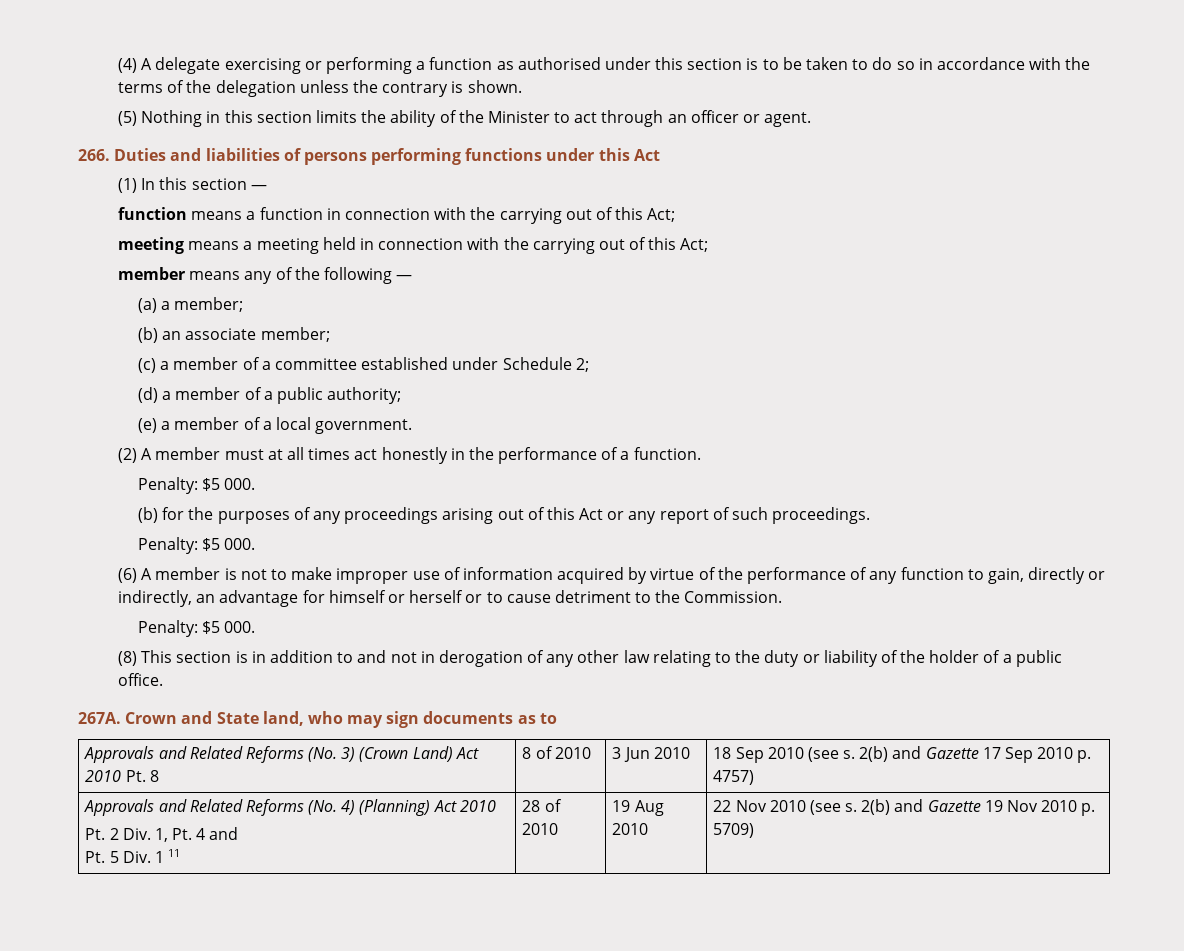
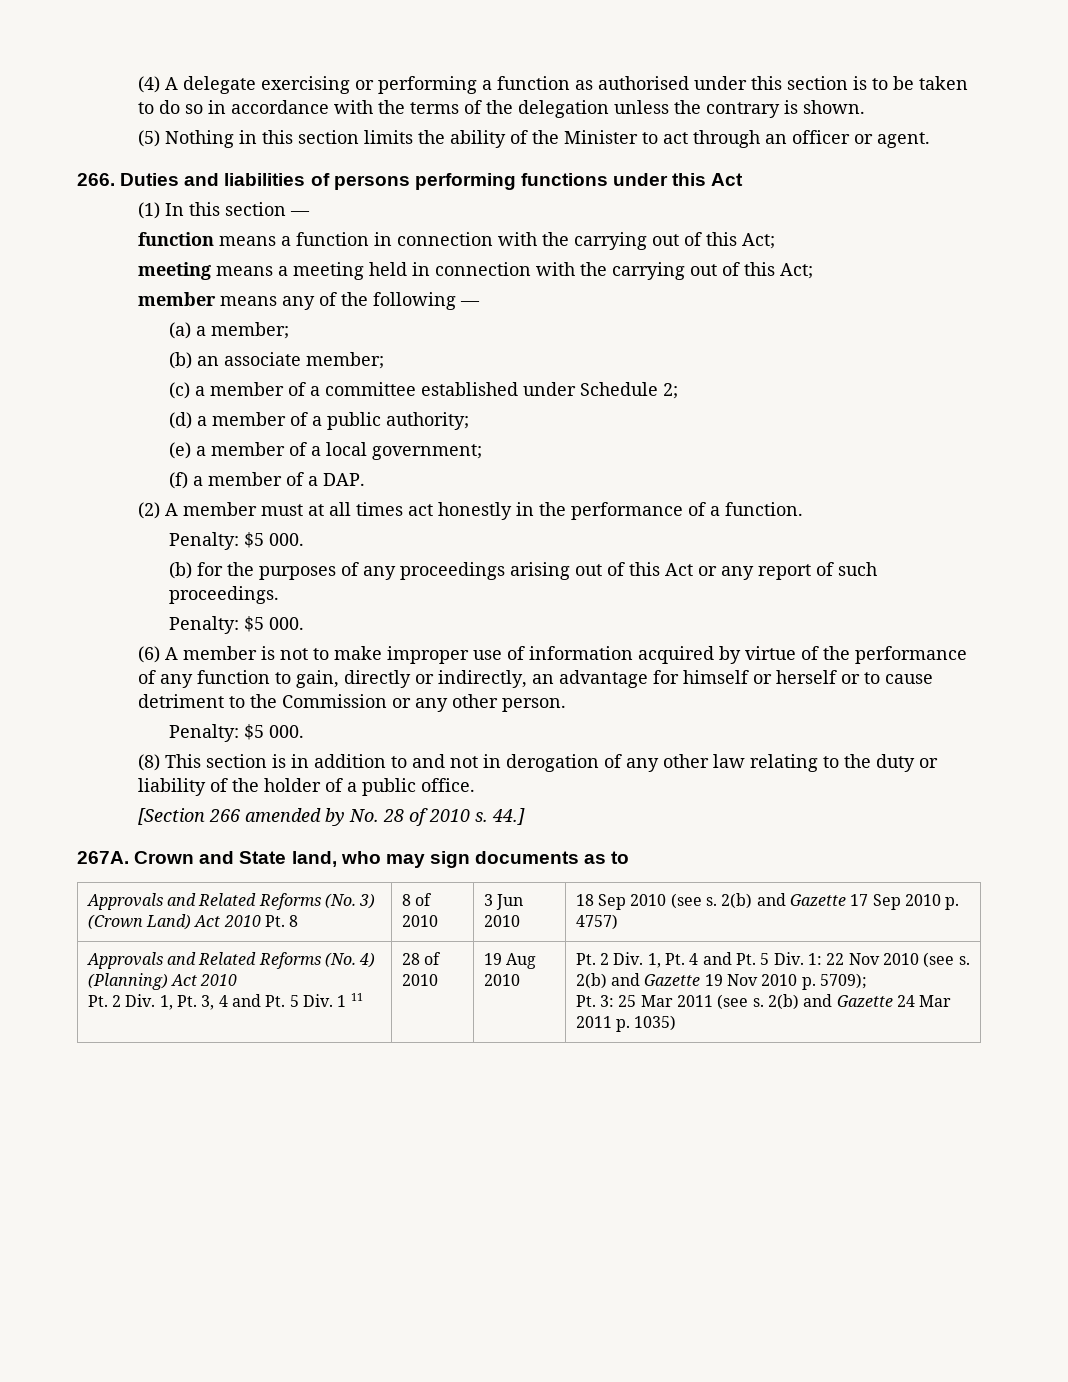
[315,419,413,434] government. -> [371,444,482,460] [168,472,365,489] government; // (f) a member of a DAP.
[684,591,783,603] Commission. -> [282,694,567,712] Commission or any other person.
(164, 679) none -> [138,808,526,826] // [Section 266 amended by No. 28 of 2010 s. 44.]
[196,827,239,840] 4 and // -> [201,994,262,1010] 3, 4 and
(649, 829) none -> [575,952,822,968] Pt. 2 Div. 1, Pt. 4 and Pt. 5 Div. 1:
[713,823,755,838] 5709) -> [820,973,868,989] [575,994,952,1010] [575,1015,677,1032] 5709); // Pt. 3: 25 Mar 2011 (see s. 2(b) and Gazette 24 Mar 2011 p. 1035)

